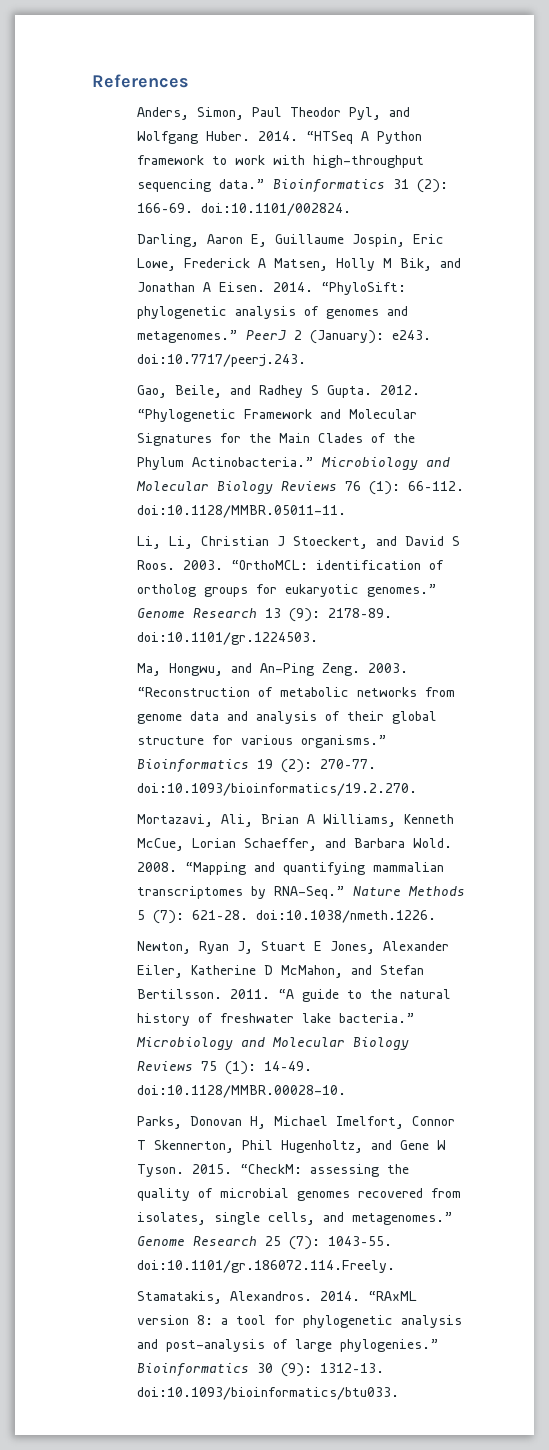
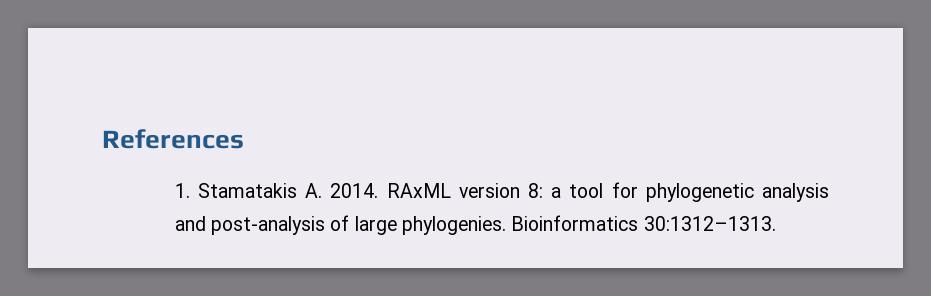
[136,107,410,120] [136,131,422,144] [136,155,424,168] [136,179,448,193] [136,203,351,216] [136,234,444,247] [136,258,461,271] [136,282,406,295] [136,306,408,319] [136,330,431,344] [136,354,306,367] [136,385,420,398] [136,409,417,422] [136,433,415,446] [136,457,450,470] [135,481,464,495] [136,505,346,518] [136,536,460,549] [136,560,444,570] [136,584,437,597] [136,608,392,622] [136,632,318,645] [136,663,408,676] [136,687,455,697] [136,711,437,724] [136,735,387,748] [136,759,376,773] [136,783,417,796] [136,814,454,827] [136,838,452,851] [136,862,444,875] [136,886,465,899] [136,910,436,924] [136,941,449,954] [136,965,424,978] [136,989,451,1002] [136,1013,415,1026] [135,1037,409,1050] [136,1061,312,1075] [136,1085,346,1098] [136,1116,455,1129] [136,1140,446,1153] [136,1164,409,1177] [136,1188,461,1201] [136,1212,453,1225] [136,1236,392,1250] [136,1260,395,1273] [136,1291,417,1304] Anders, Simon, Paul Theodor Pyl, and Wolfgang Huber. 2014. “HTSeq A Python framework to work with high-throughput sequencing data.” Bioinformatics 31 (2): 166–69. doi:10.1101/002824. // Darling, Aaron E, Guillaume Jospin, Eric Lowe, Frederick A Matsen, Holly M Bik, and Jonathan A Eisen. 2014. “PhyloSift: phylogenetic analysis of genomes and metagenomes.” PeerJ 2 (January): e243. doi:10.7717/peerj.243. // Gao, Beile, and Radhey S Gupta. 2012. “Phylogenetic Framework and Molecular Signatures for the Main Clades of the Phylum Actinobacteria.” Microbiology and Molecular Biology Reviews 76 (1): 66–112. doi:10.1128/MMBR.05011-11. // Li, Li, Christian J Stoeckert, and David S Roos. 2003. “OrthoMCL: identification of ortholog groups for eukaryotic genomes.” Genome Research 13 (9): 2178–89. doi:10.1101/gr.1224503. // Ma, Hongwu, and An-Ping Zeng. 2003. “Reconstruction of metabolic networks from genome data and analysis of their global structure for various organisms.” Bioinformatics 19 (2): 270–77. doi:10.1093/bioinformatics/19.2.270. // Mortazavi, Ali, Brian A Williams, Kenneth McCue, Lorian Schaeffer, and Barbara Wold. 2008. “Mapping and quantifying mammalian transcriptomes by RNA-Seq.” Nature Methods 5 (7): 621–28. doi:10.1038/nmeth.1226. // Newton, Ryan J, Stuart E Jones, Alexander Eiler, Katherine D McMahon, and Stefan Bertilsson. 2011. “A guide to the natural history of freshwater lake bacteria.” Microbiology and Molecular Biology Reviews 75 (1): 14–49. doi:10.1128/MMBR.00028-10. // Parks, Donovan H, Michael Imelfort, Connor T Skennerton, Phil Hugenholtz, and Gene W Tyson. 2015. “CheckM: assessing the quality of microbial genomes recovered from isolates, single cells, and metagenomes.” Genome Research 25 (7): 1043–55. doi:10.1101/gr.186072.114.Freely. // Stamatakis, Alexandros. 2014. “RAxML -> [174,183,451,198] 1. Stamatakis A. 2014. RAxML
[339,1339,439,1352] [136,1363,384,1377] [136,1387,399,1400] phylogenies.” Bioinformatics 30 (9): 1312–13. doi:10.1093/bioinformatics/btu033. -> [401,215,776,235] phylogenies. Bioinformatics 30:1312–1313.

